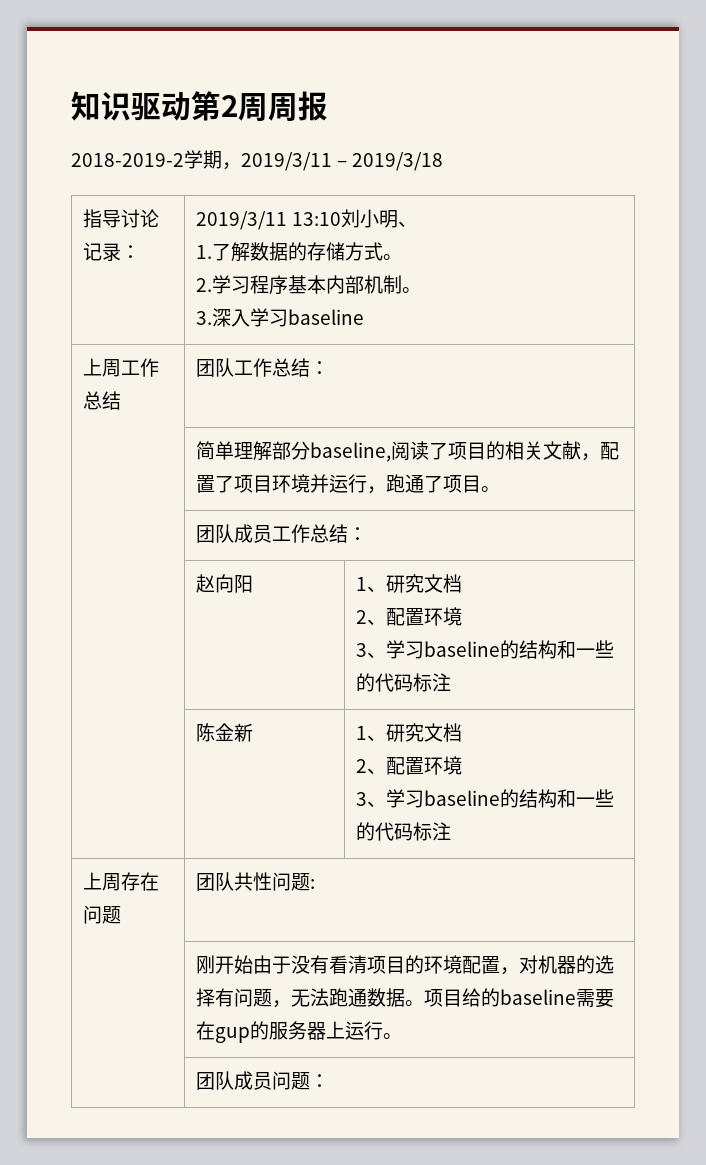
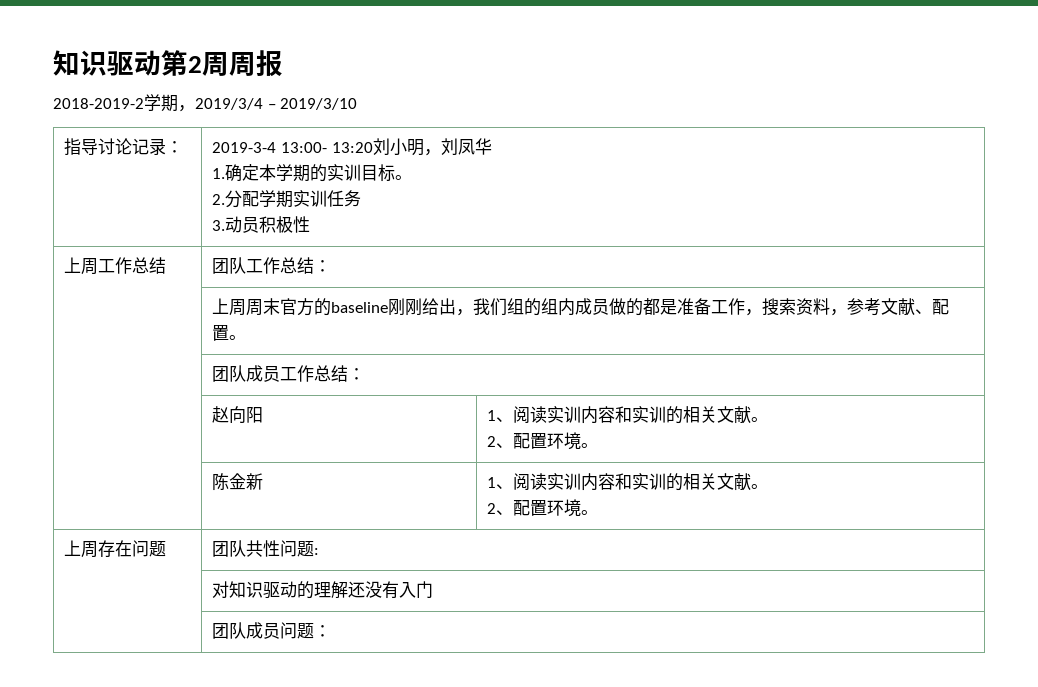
[241,152,444,171] 2019/3/11 – 2019/3/18 -> [195,98,358,110] 2019/3/4 – 2019/3/10
[196,209,418,230] [196,242,403,262] [196,275,422,295] [196,308,365,327] 2019/3/11 13:10刘小明、 // 1.了解数据的存储方式。 // 2.学习程序基本内部机制。 // 3.深入学习baseline -> [212,138,492,156] [212,164,413,182] [212,190,362,208] [212,216,311,233] 2019-3-4 13:00- 13:20刘小明，刘凤华 // 1.确定本学期的实训目标。 // 2.分配学期实训任务 // 3.动员积极性
[196,441,620,462] [196,474,482,494] 简单理解部分baseline,阅读了项目的相关文献，配置了项目环境并运行，跑通了项目 -> [212,298,950,316] [212,325,230,341] 上周周末官方的baseline刚刚给出，我们组的组内成员做的都是准备工作，搜索资料，参考文献、配置
[386,574,463,593] [356,607,463,626] [356,640,615,659] [356,673,452,692] [196,723,254,742] [356,723,463,742] [356,756,463,775] [356,789,615,808] [356,822,452,841] 研究文档 // 2、配置环境 // 3、学习baseline的结构和一些的代码标注 // | 陈金新 | 1、研究文档 // 2、配置环境 // 3、学习baseline的结构和一些的代码标注 -> [513,406,769,424] [487,432,599,450] [212,473,264,491] [487,473,769,491] [487,499,599,517] 阅读实训内容和实训的相关文献。 // 2、配置环境。 // | 陈金新 | 1、阅读实训内容和实训的相关文献。 // 2、配置环境。
[196,955,615,975] [196,988,615,1008] [196,1021,403,1043] 刚开始由于没有看清项目的环境配置，对机器的选择有问题，无法跑通数据。项目给的baseline需要在gup的服务器上运行。 -> [212,581,434,599] 对知识驱动的理解还没有入门

